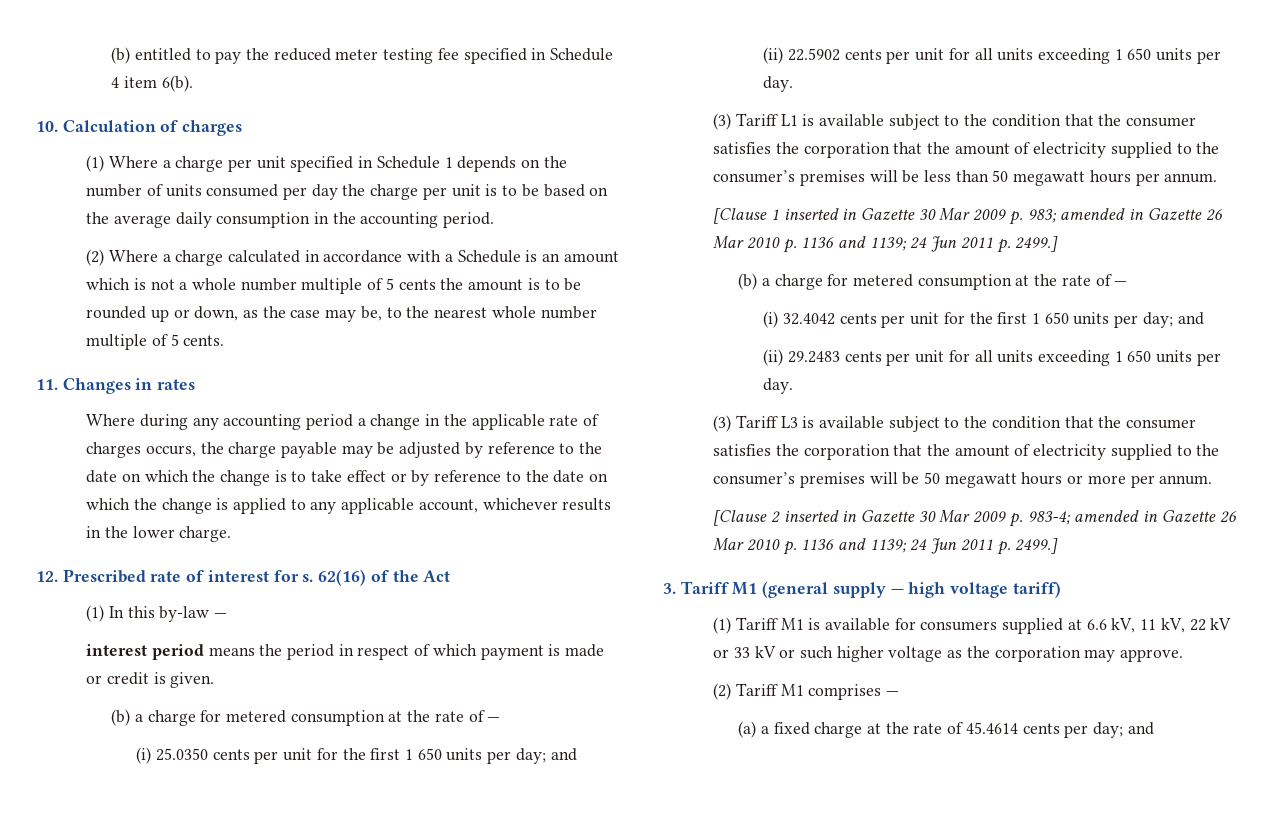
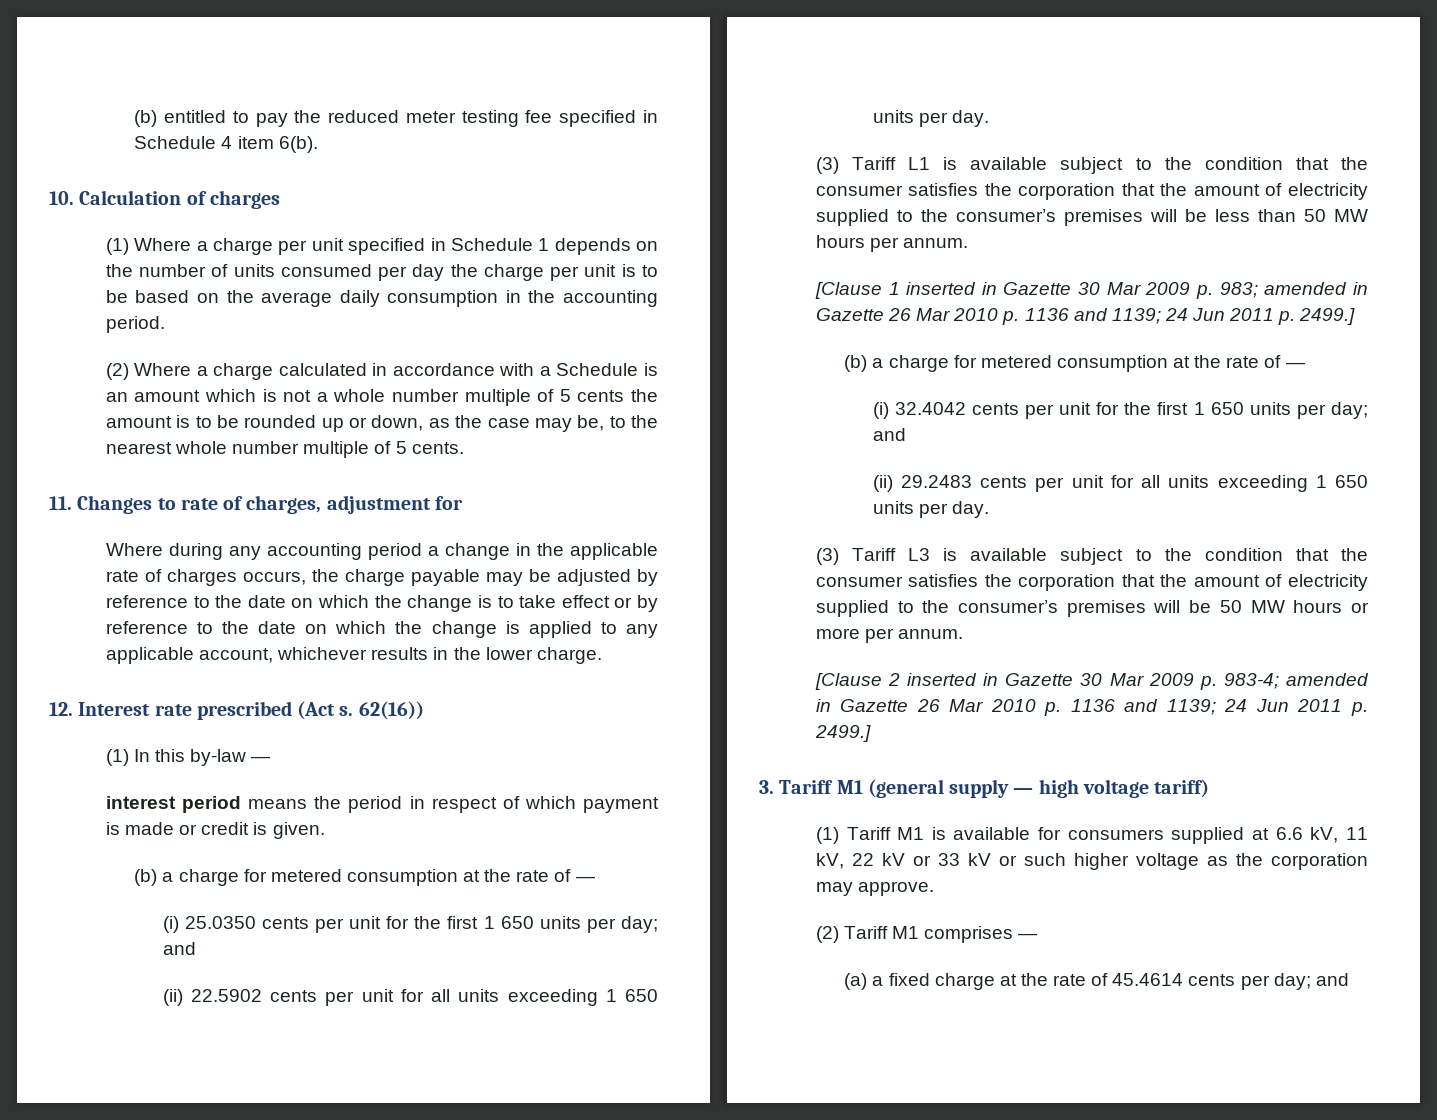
[135,378,196,390] in rates -> [157,495,463,514] to rate of charges, adjustment for
[62,569,451,586] Prescribed rate of interest for s. 62(16) of the Act -> [78,701,424,720] Interest rate prescribed (Act s. 62(16))
[1013,171,1086,186] megawatt -> [1334,209,1368,222] MW
[944,473,1017,488] megawatt -> [1250,600,1285,613] MW

